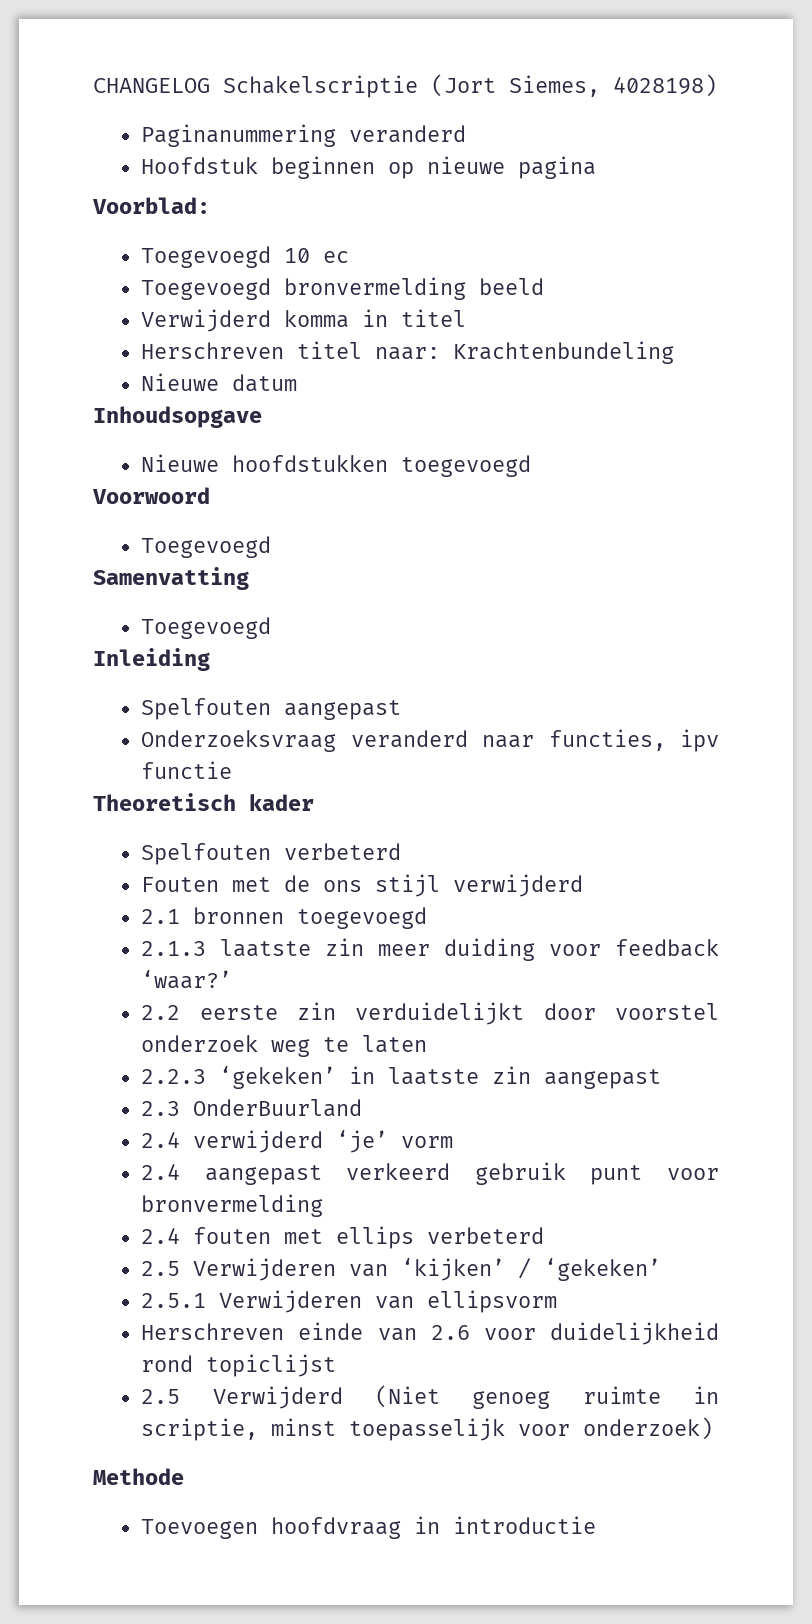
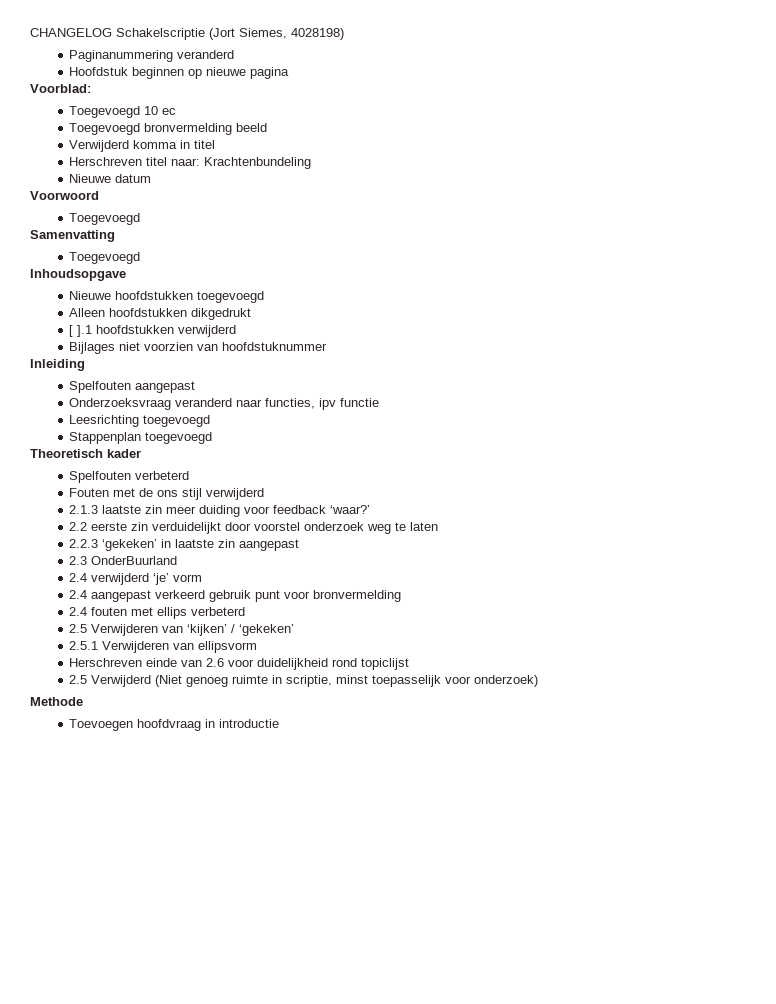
[93,406,262,428] [141,454,532,477] // Inhoudsopgave // Nieuwe hoofdstukken toegevoegd -> (152, 178) none
(272, 628) none -> [30,269,126,281] [69,291,265,303] [69,308,252,320] [69,325,237,337] [69,342,328,354] // Inhoudsopgave // Nieuwe hoofdstukken toegevoegd // Alleen hoofdstukken dikgedrukt // [ ].1 hoofdstukken verwijderd // Bijlages niet voorzien van hoofdstuknummer
(233, 770) none -> [69,415,211,427] [69,432,213,444] // Leesrichting toegevoegd // Stappenplan toegevoegd
[141,907,428,929] // 2.1 bronnen toegevoegd -> (265, 494) none

